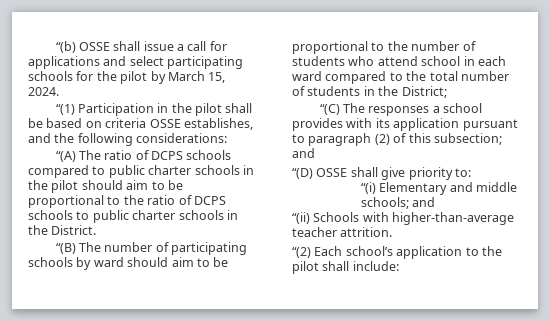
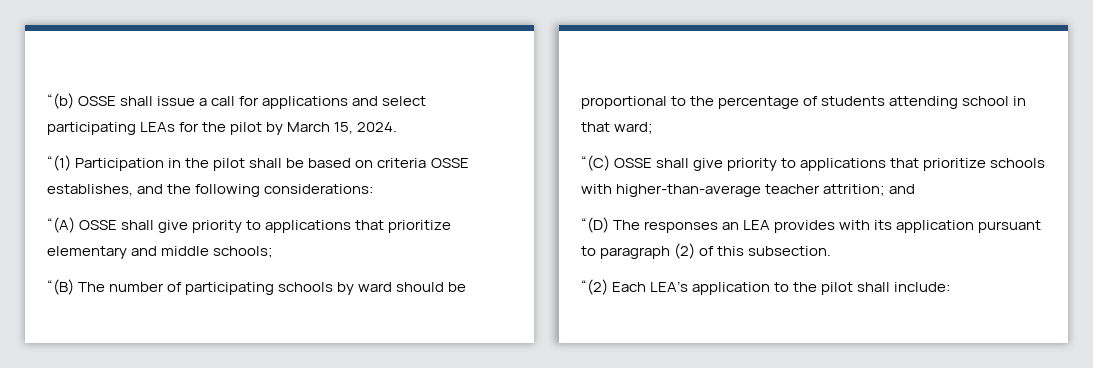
[28,71,73,81] schools -> [140,122,176,132] LEAs
[78,150,232,160] [28,165,254,178] [28,180,183,193] [28,195,226,208] [28,210,238,223] [28,225,97,235] The ratio of DCPS schools compared to public charter schools in the pilot should aim to be proportional to the ratio of DCPS schools to public charter schools in the District. -> [79,220,452,233] [47,246,274,259] OSSE shall give priority to applications that prioritize elementary and middle schools;
[171,257,229,267] [292,41,476,54] [292,56,506,66] [292,71,509,84] [292,86,447,98] [319,103,483,116] aim to be proportional to the number of students who attend school in each ward compared to the total number of students in the District; // “(C) The responses a school -> [448,282,467,292] [581,96,1027,109] [581,122,654,134] [581,155,1046,171] [581,184,916,197] [581,217,771,233] be proportional to the percentage of students attending school in that ward; // “(C) OSSE shall give priority to applications that prioritize schools with higher-than-average teacher attrition; and // “(D) The responses an LEA
[433,133,502,145] [292,148,315,158] [292,167,471,180] [361,182,518,195] [361,197,436,209] [292,212,515,225] [292,227,393,237] subsection; and // “(D) OSSE shall give priority to: // “(i) Elementary and middle schools; and // “(ii) Schools with higher-than-average teacher attrition. -> [748,246,832,256] subsection.
[345,246,393,256] school’s -> [650,281,689,292] LEA’s

